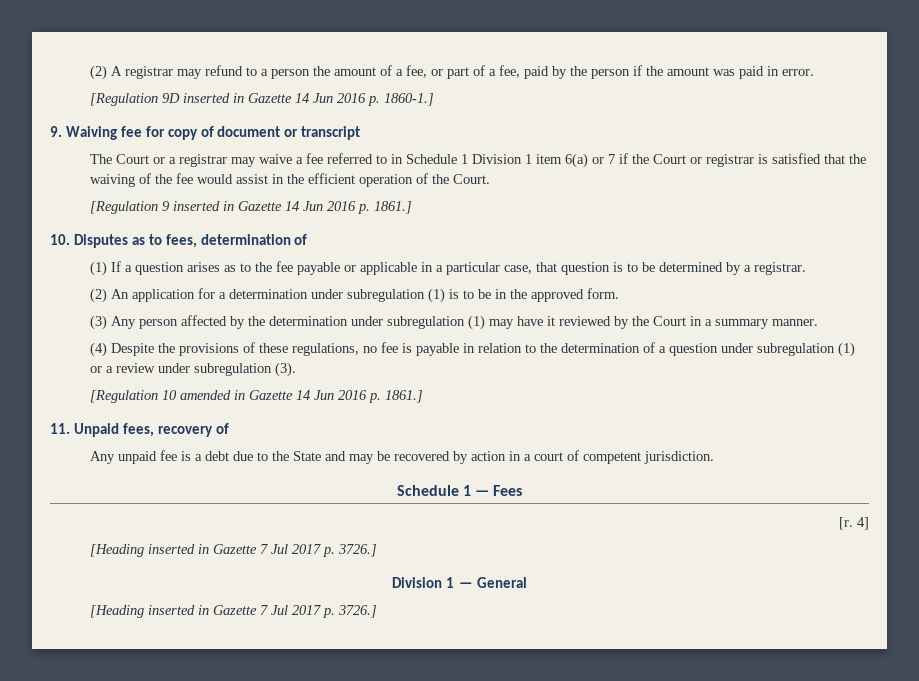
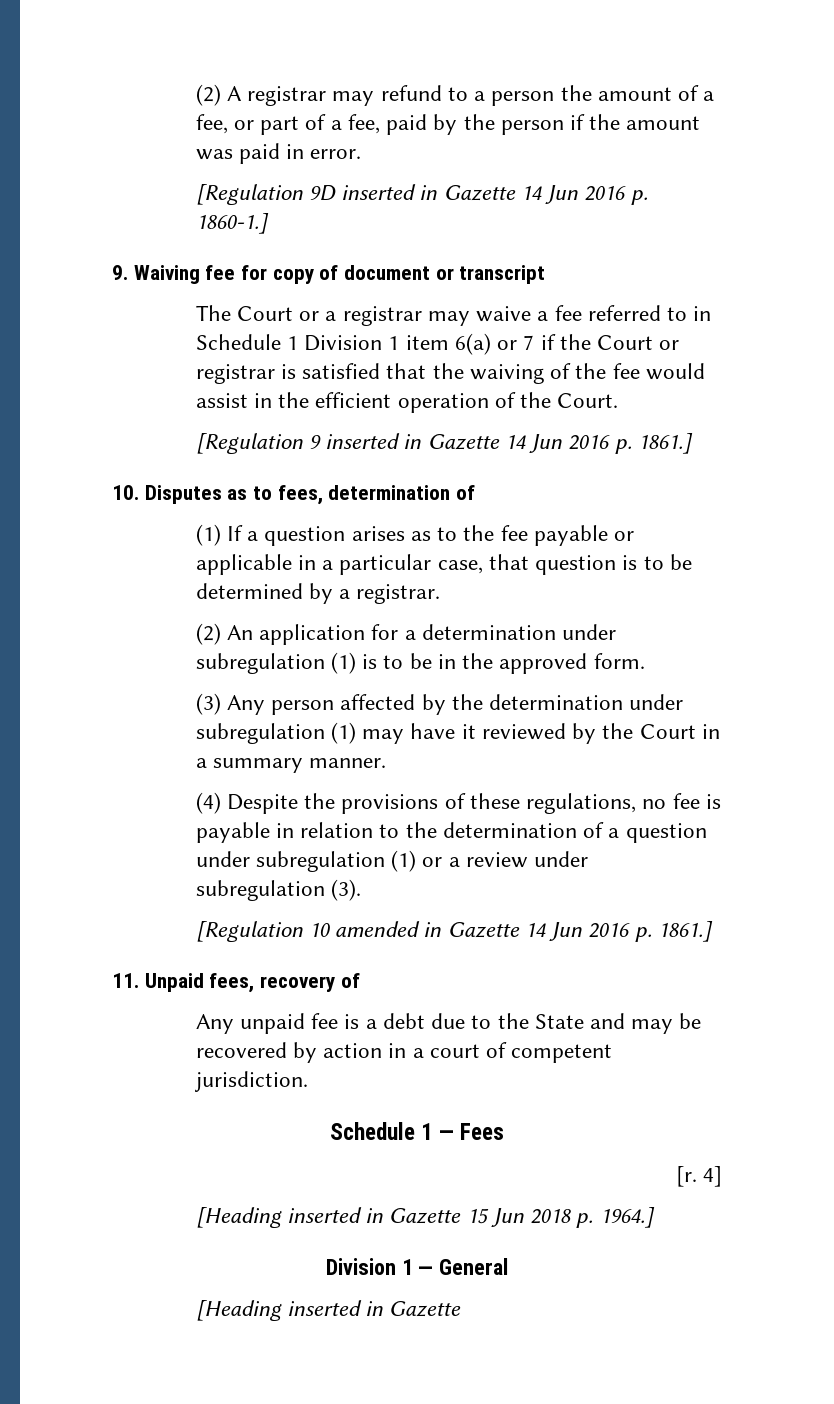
[260,544,378,557] 7 Jul 2017 p. 3726.] -> [466,1207,655,1228] 15 Jun 2018 p. 1964.]
[260,605,378,618] 7 Jul 2017 p. 3726.] -> (462, 1309) none

